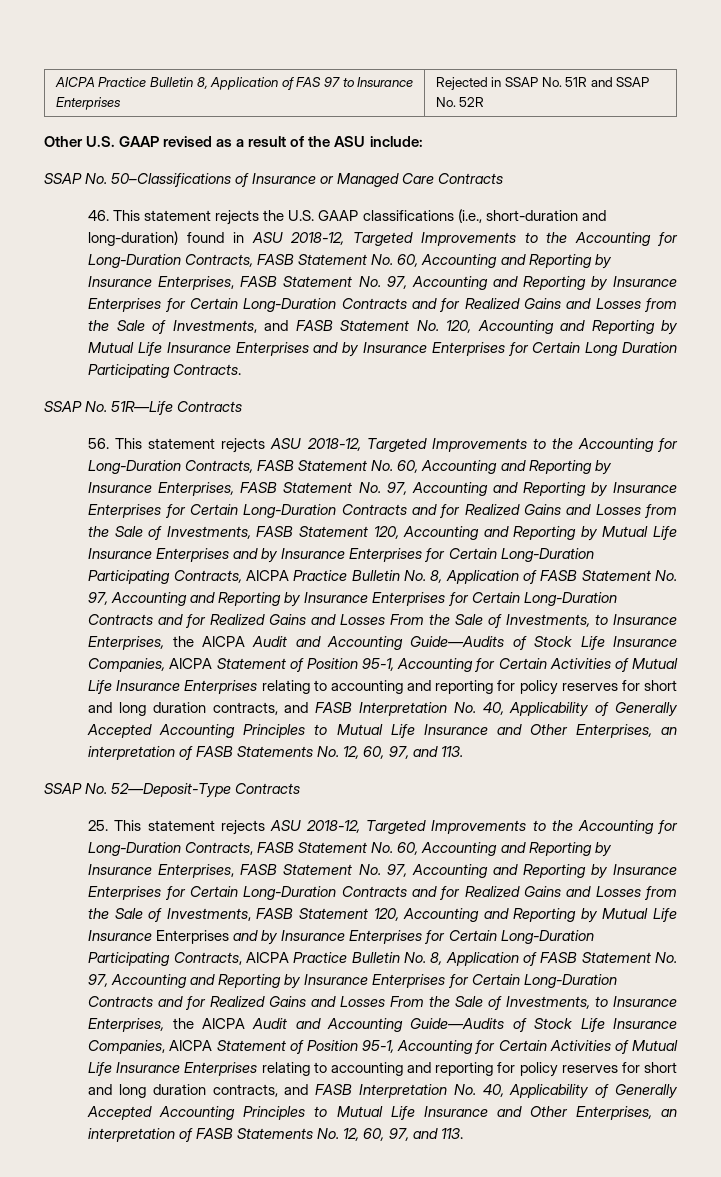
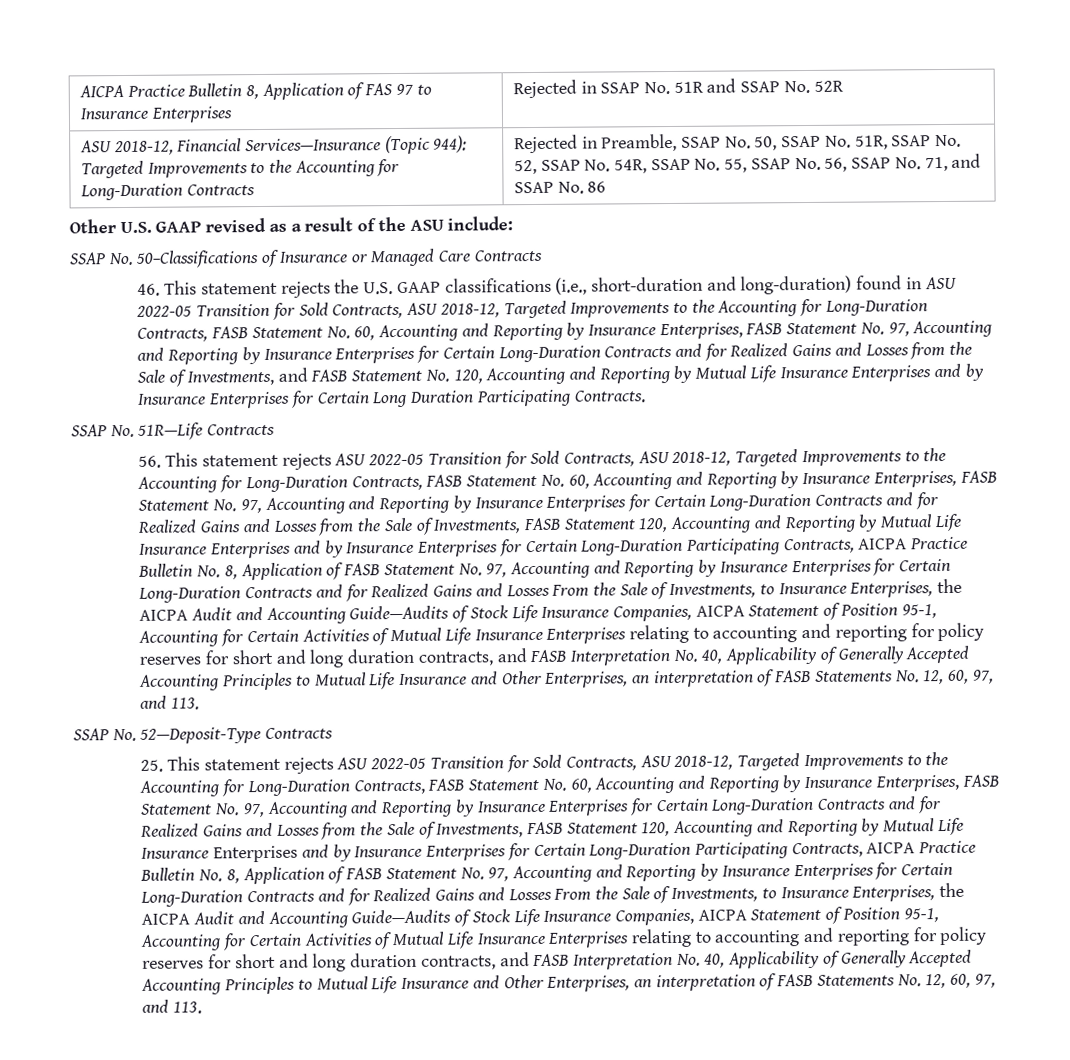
(485, 102) none -> [79,135,468,156] [80,158,401,179] [79,183,255,201] [513,133,962,154] [513,153,982,175] [513,181,607,194] // ASU 2018-12, Financial Services—Insurance (Topic 944): Targeted Improvements to the Accounting for Long-Duration Contracts | Rejected in Preamble, SSAP No. 50, SSAP No. 51R, SSAP No. 52, SSAP No. 54R, SSAP No. 55, SSAP No. 56, SSAP No. 71, and SSAP No. 86
(283, 237) none -> [136,302,439,320] 2022-05 Transition for Sold Contracts, ASU
(302, 443) none -> [368,450,670,469] 2022-05 Transition for Sold Contracts, ASU
(301, 825) none -> [370,754,672,773] 2022-05 Transition for Sold Contracts, ASU

